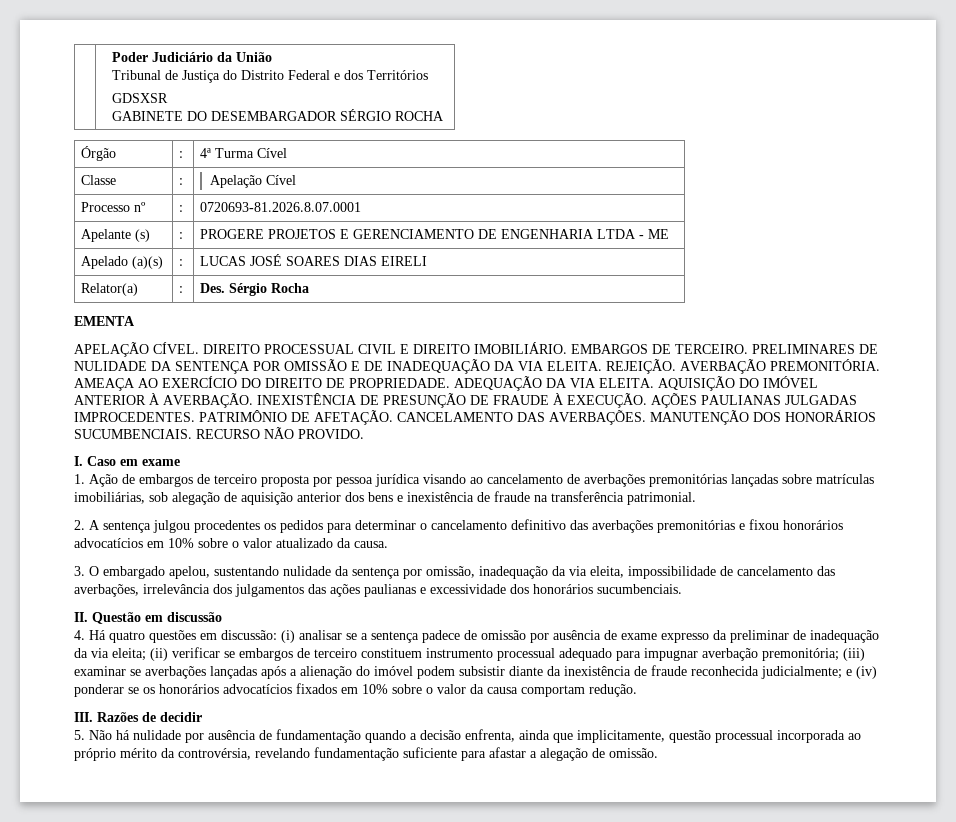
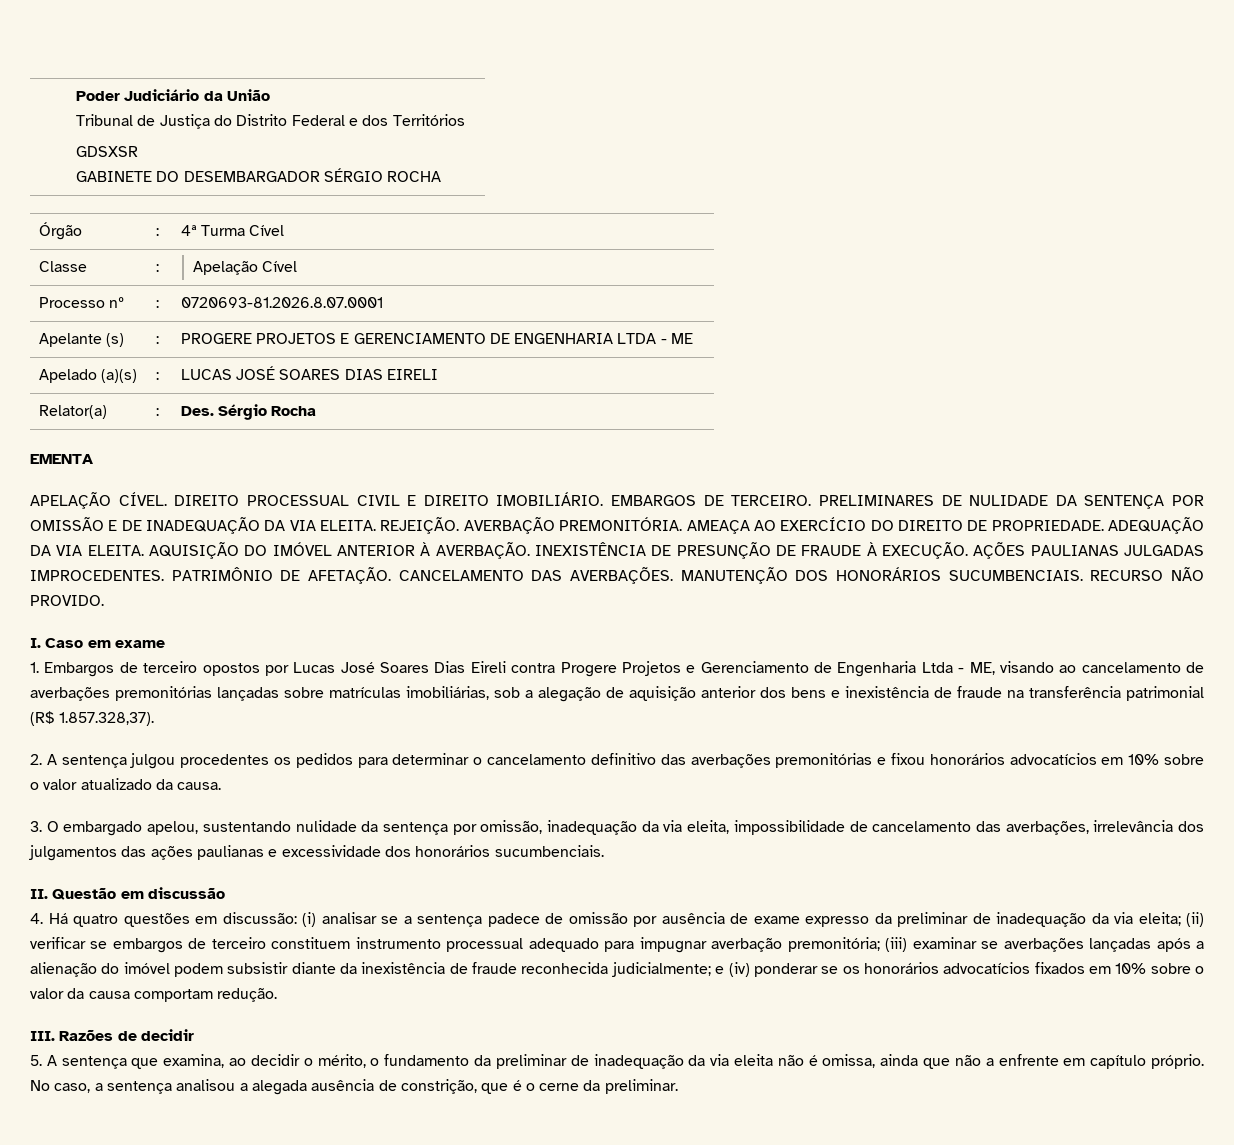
[89,474,420,487] Ação de embargos de terceiro proposta por pessoa jurídica -> [44,661,995,677] Embargos de terceiro opostos por Lucas José Soares Dias Eireli contra Progere Projetos e Gerenciamento de Engenharia Ltda - ME,
(168, 497) none -> [525,690,533,698] a
[627,492,696,505] patrimonial. -> [1126,686,1204,701] [30,711,155,726] patrimonial (R$ 1.857.328,37).
[89,729,861,743] [74,747,658,761] Não há nulidade por ausência de fundamentação quando a decisão enfrenta, ainda que implicitamente, questão processual incorporada ao próprio mérito da controvérsia, revelando fundamentação suficiente para afastar a alegação de omissão. -> [46,1054,1204,1069] [30,1079,678,1095] A sentença que examina, ao decidir o mérito, o fundamento da preliminar de inadequação da via eleita não é omissa, ainda que não a enfrente em capítulo próprio. No caso, a sentença analisou a alegada ausência de constrição, que é o cerne da preliminar.

